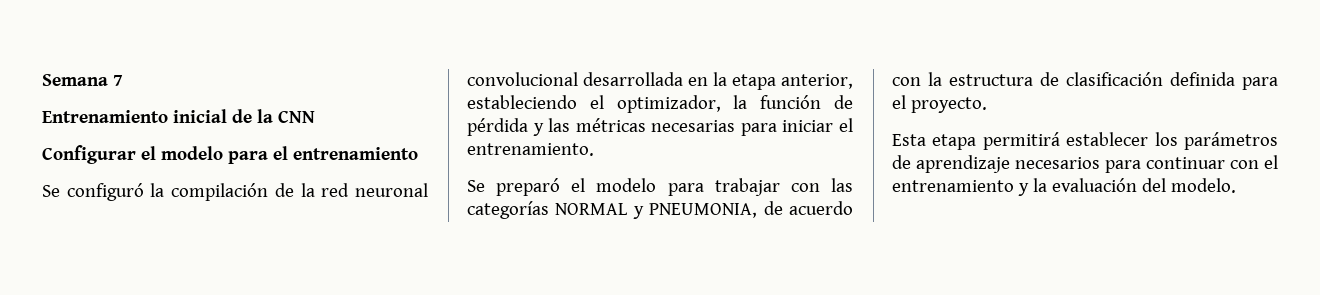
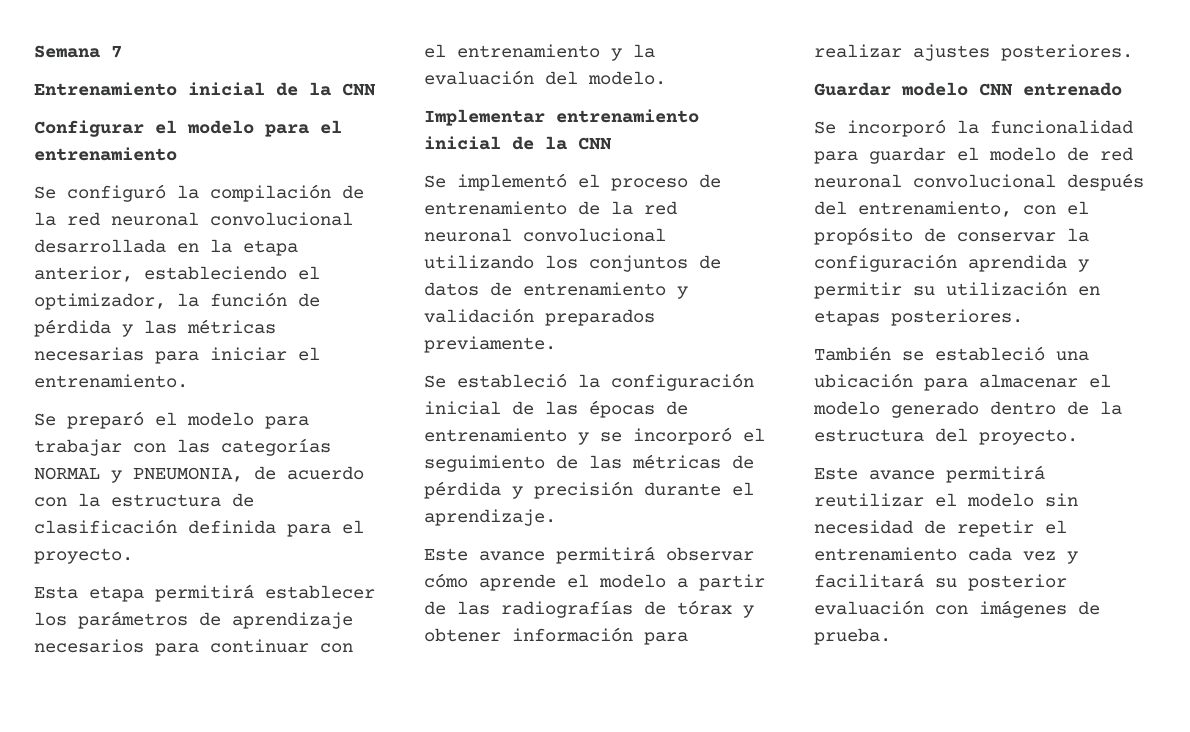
(1236, 185) none -> [424,109,699,126] [424,136,612,150] [424,173,721,191] [424,201,677,215] [424,228,666,242] [424,255,721,272] [424,282,688,299] [424,308,655,326] [424,336,556,353] [424,373,754,391] [424,400,688,418] [424,427,765,445] [424,454,754,472] [424,481,754,499] [424,509,556,526] [424,546,754,564] [424,573,765,591] [424,600,754,618] [424,627,688,645] [814,44,1133,61] [814,82,1122,96] [814,119,1133,137] [814,147,1133,164] [814,173,1144,191] [814,201,1089,217] [814,227,1089,245] [814,254,1089,272] [814,281,1100,299] [814,309,1023,326] [814,346,1089,361] [814,373,1111,391] [813,401,1122,418] [814,428,1078,445] [814,465,1045,483] [814,493,1078,507] [814,520,1067,537] [814,547,1078,564] [814,573,1067,591] [814,600,1100,618] [814,628,891,645] // Implementar entrenamiento inicial de la CNN // Se implementó el proceso de entrenamiento de la red neuronal convolucional utilizando los conjuntos de datos de entrenamiento y validación preparados previamente. // Se estableció la configuración inicial de las épocas de entrenamiento y se incorporó el seguimiento de las métricas de pérdida y precisión durante el aprendizaje. // Este avance permitirá observar cómo aprende el modelo a partir de las radiografías de tórax y obtener información para realizar ajustes posteriores. // Guardar modelo CNN entrenado // Se incorporó la funcionalidad para guardar el modelo de red neuronal convolucional después del entrenamiento, con el propósito de conservar la configuración aprendida y permitir su utilización en etapas posteriores. // También se estableció una ubicación para almacenar el modelo generado dentro de la estructura del proyecto. // Este avance permitirá reutilizar el modelo sin necesidad de repetir el entrenamiento cada vez y facilitará su posterior evaluación con imágenes de prueba.

